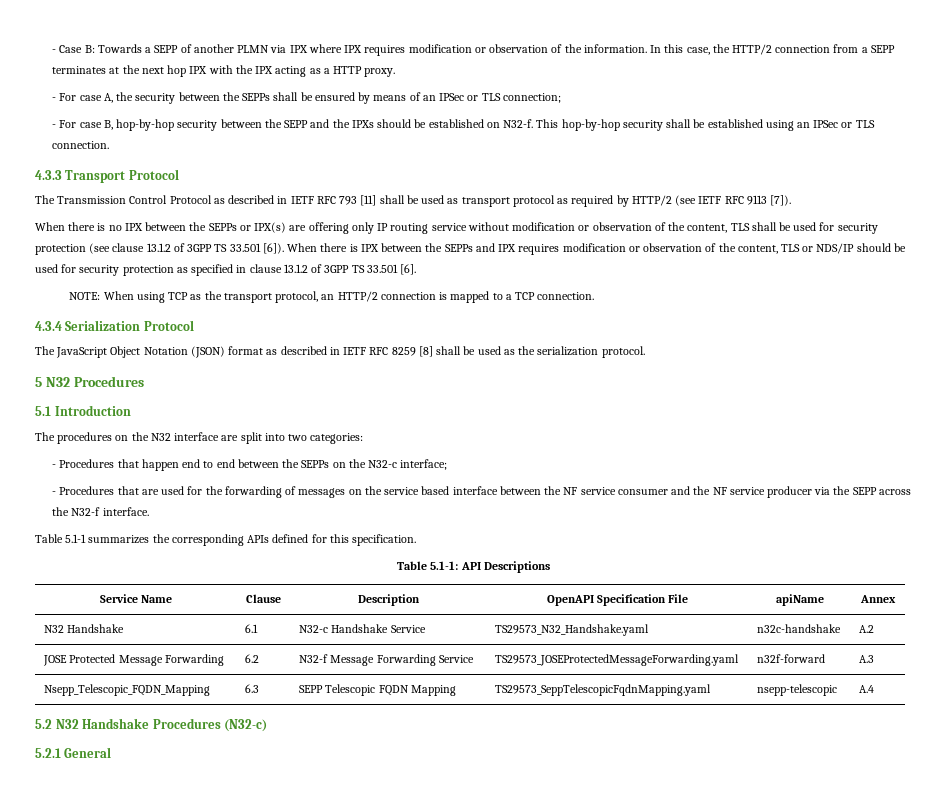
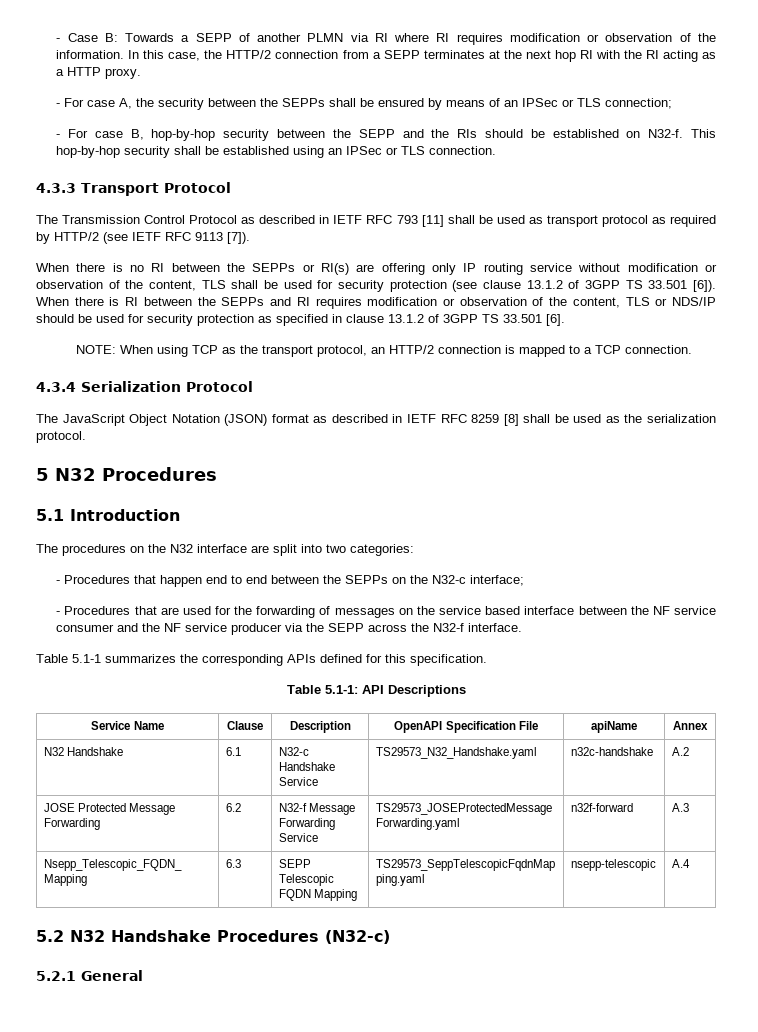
[289,44,363,53] IPX where IPX -> [374,33,450,42] RI where RI
[189,66,208,74] IPX -> [579,50,593,59] RI
[255,66,274,74] IPX -> [645,50,659,59] RI
[351,120,374,128] IPXs -> [457,129,478,138] RIs
[124,223,143,231] IPX -> [151,263,165,272] RI
[254,222,287,233] IPX(s) -> [321,263,349,275] RI(s)
[360,244,379,252] IPX -> [125,297,139,306] RI
[498,244,517,252] IPX -> [296,297,310,306] RI

